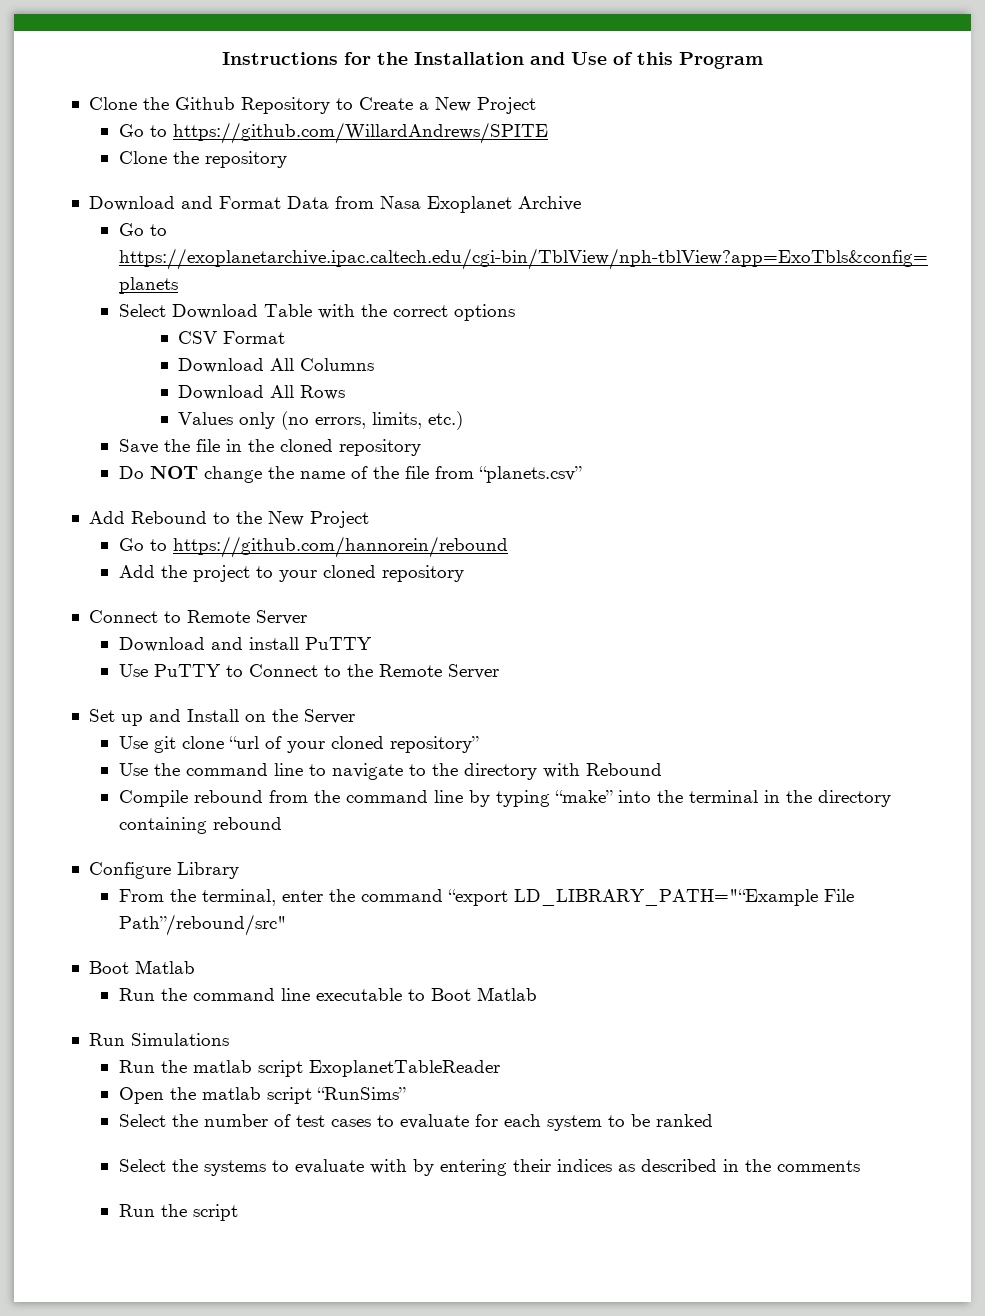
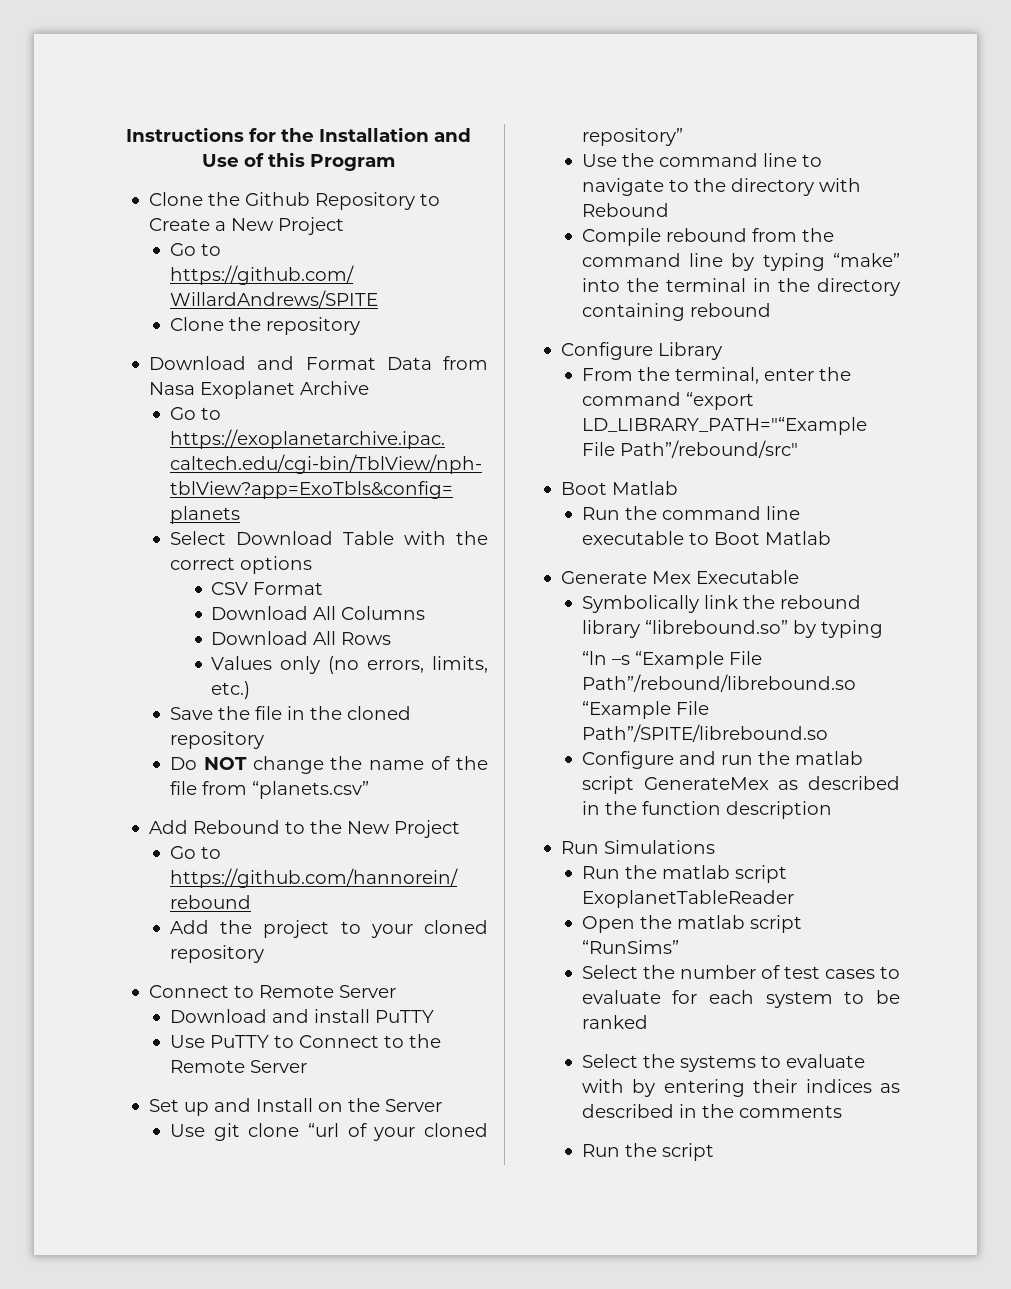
(537, 994) none -> [561,570,800,584] [581,595,861,613] [581,620,883,638] [582,651,763,669] [582,674,857,692] [582,701,710,719] [582,724,829,742] [581,751,863,769] [581,776,900,794] [581,801,832,819] // Generate Mex Executable // Symbolically link the rebound library “librebound.so” by typing // “ln –s “Example File Path”/rebound/librebound.so “Example File Path”/SPITE/librebound.so // Configure and run the matlab script GenerateMex as described in the function description

